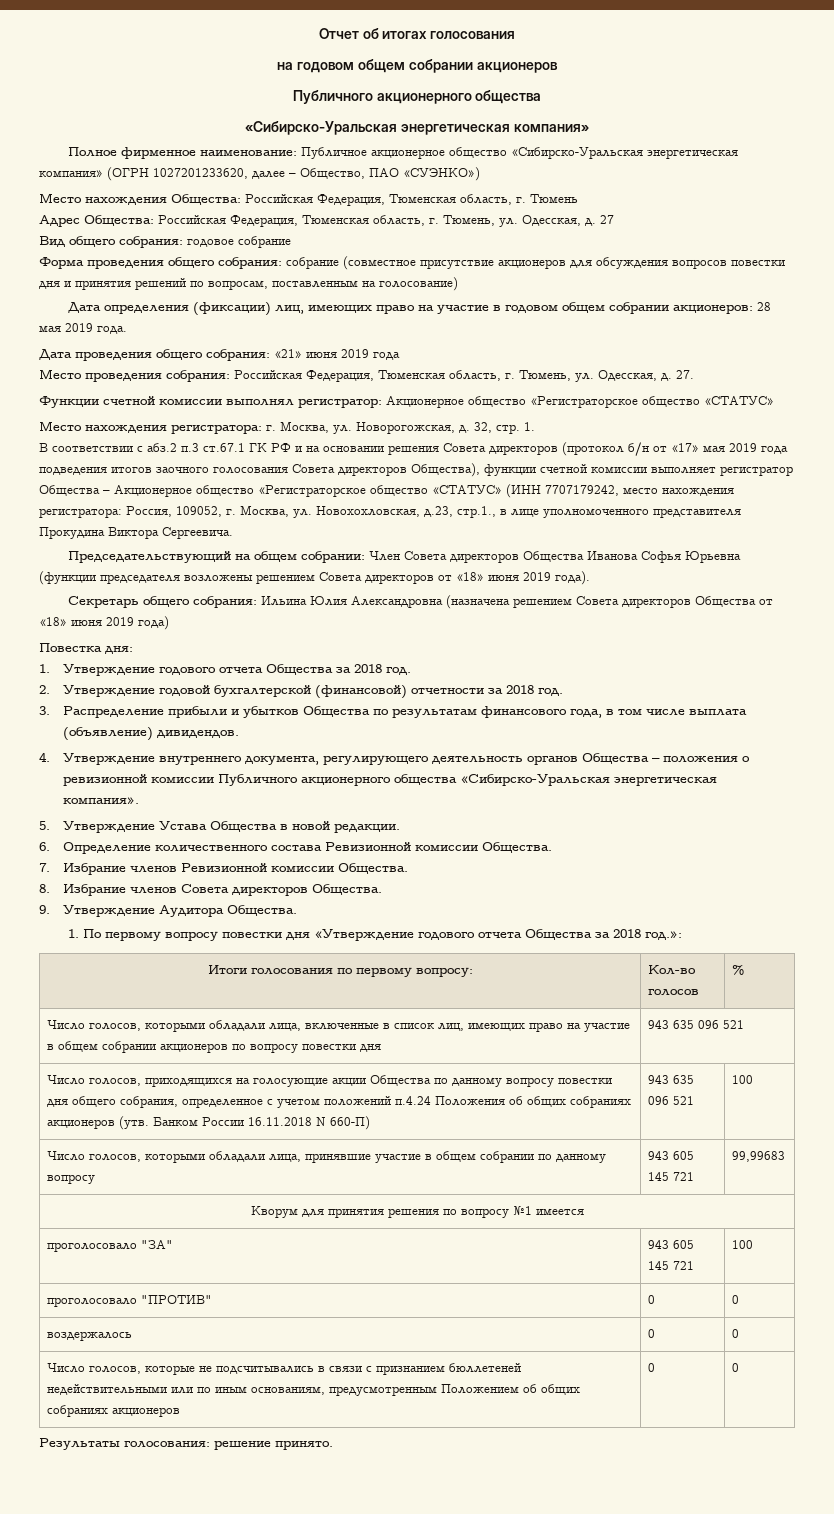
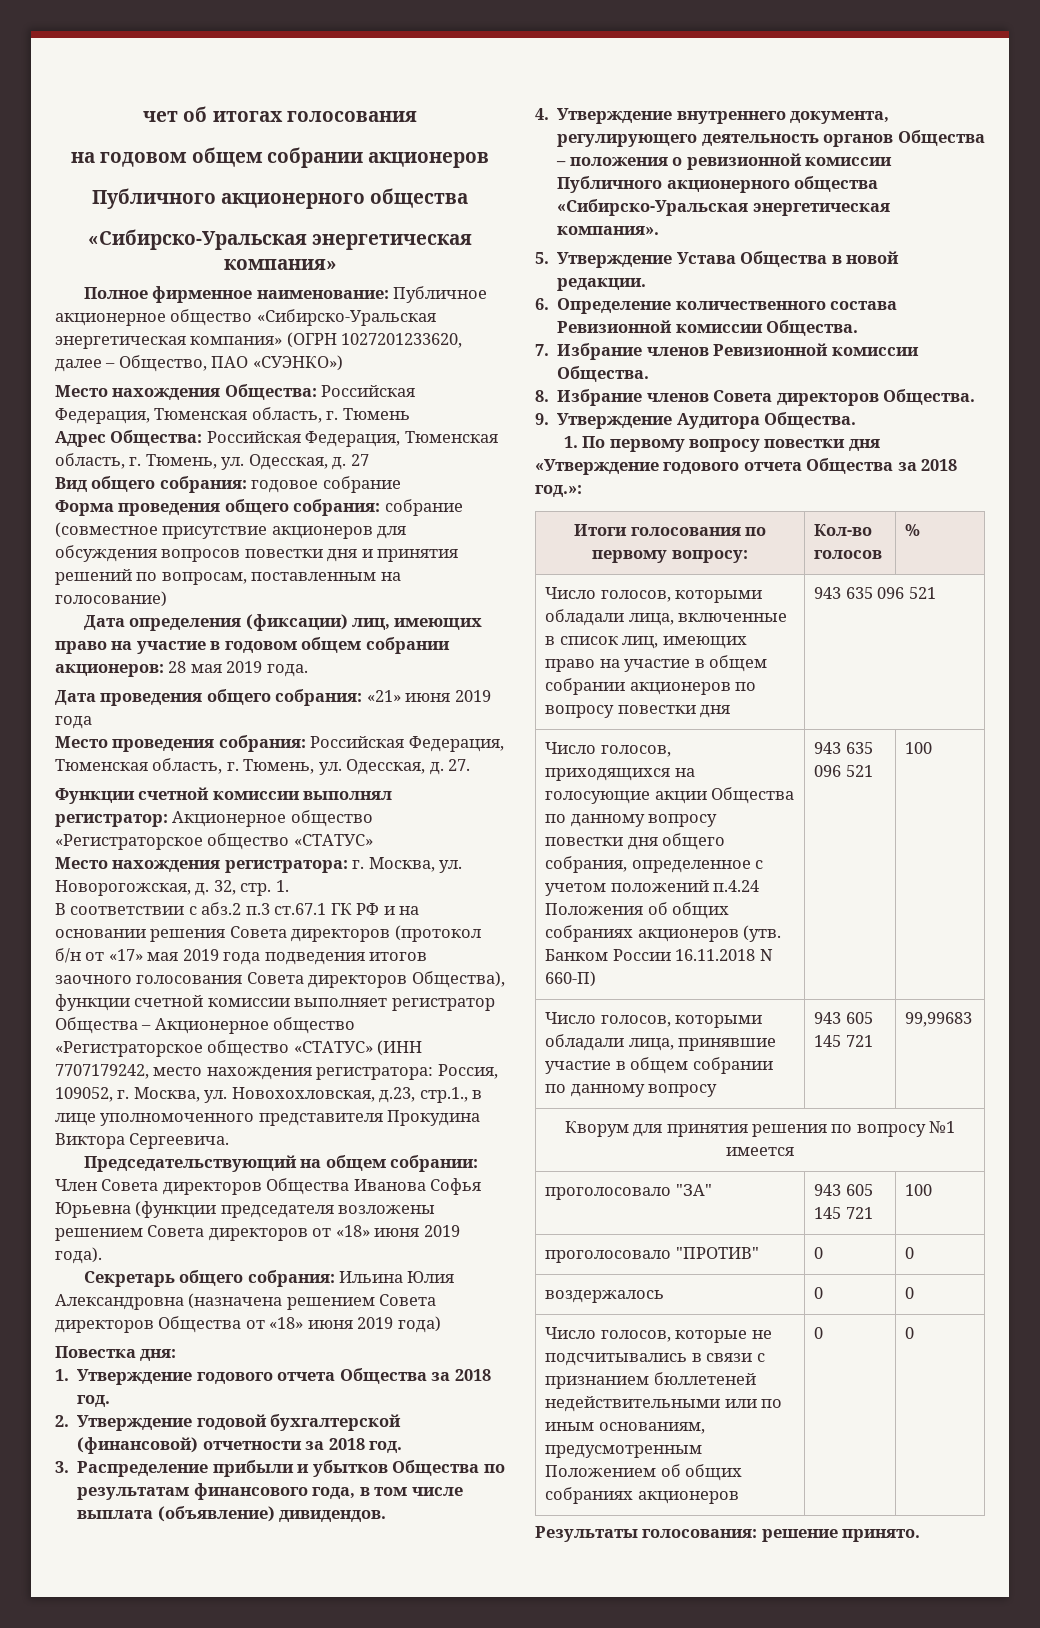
[318,28,359,39] Отчет -> [143,111,179,122] чет

